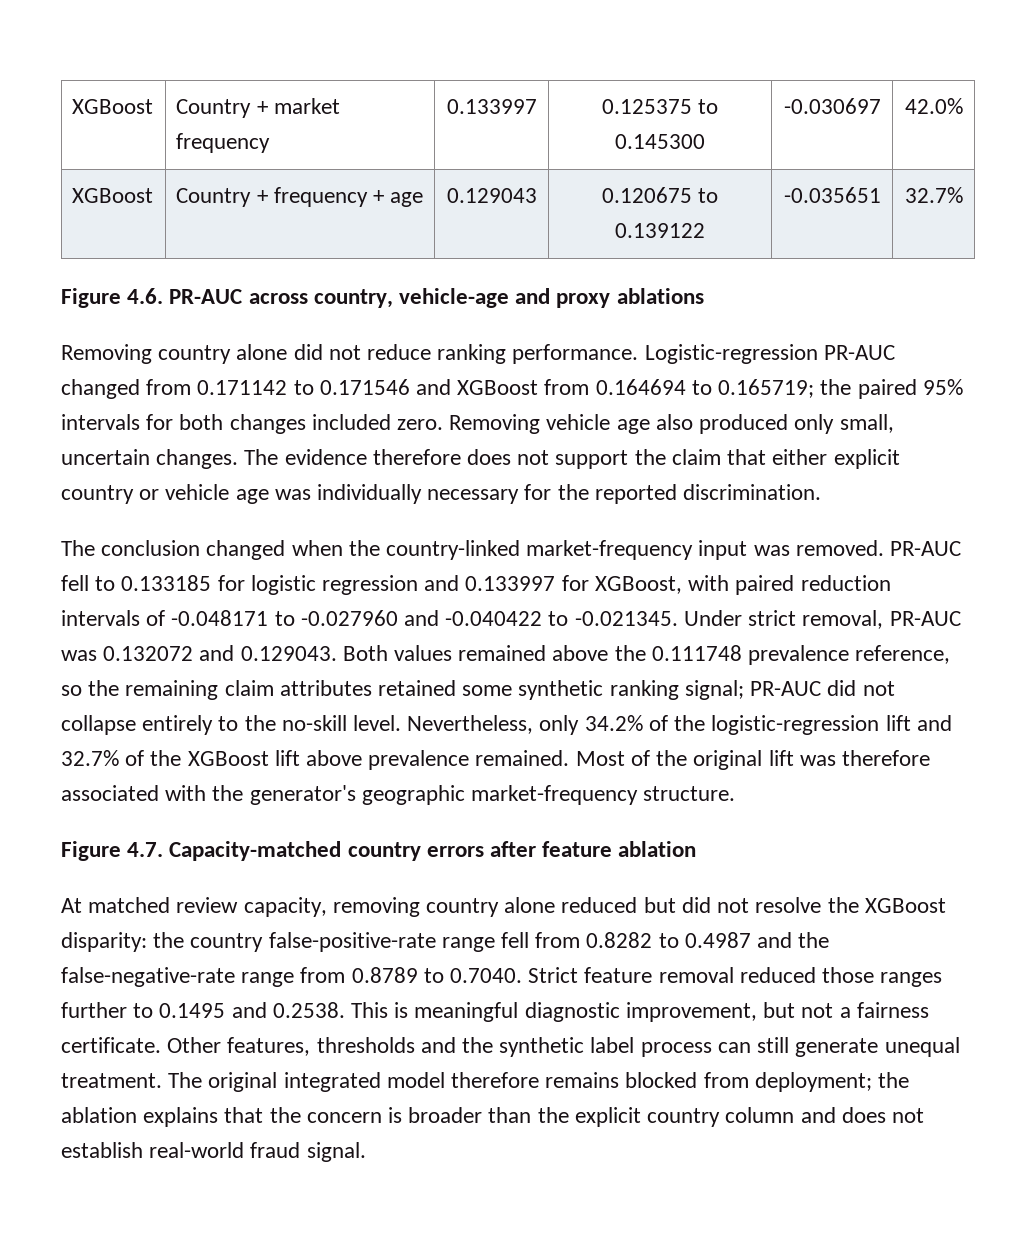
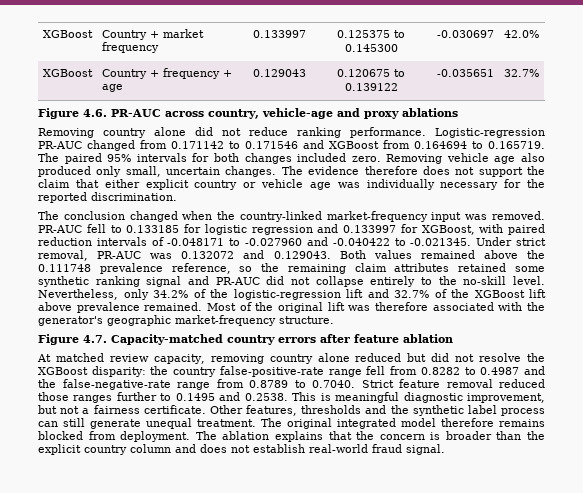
[718,379,852,398] 0.165719; the -> [488,141,545,149] [38,153,59,162] 0.165719. The
[684,680,744,700] signal; -> [146,276,209,287] signal and
[754,1072,910,1092] deployment; the -> [120,431,217,442] deployment. The

